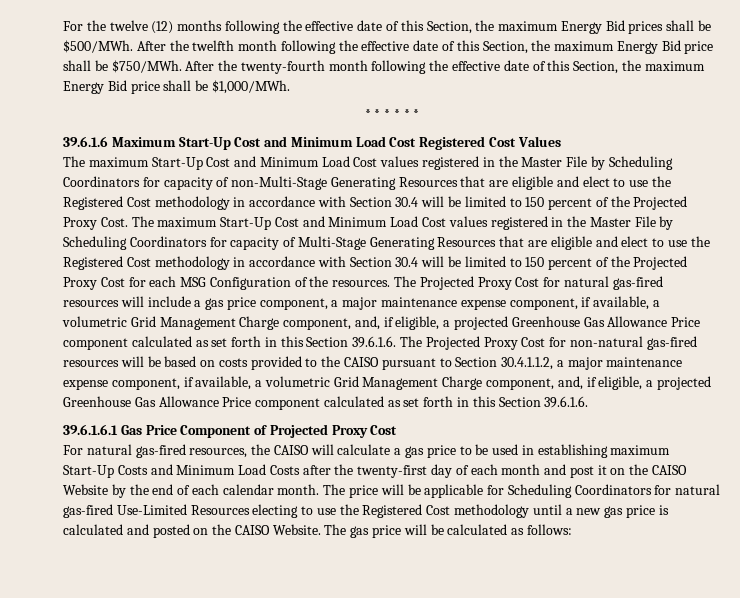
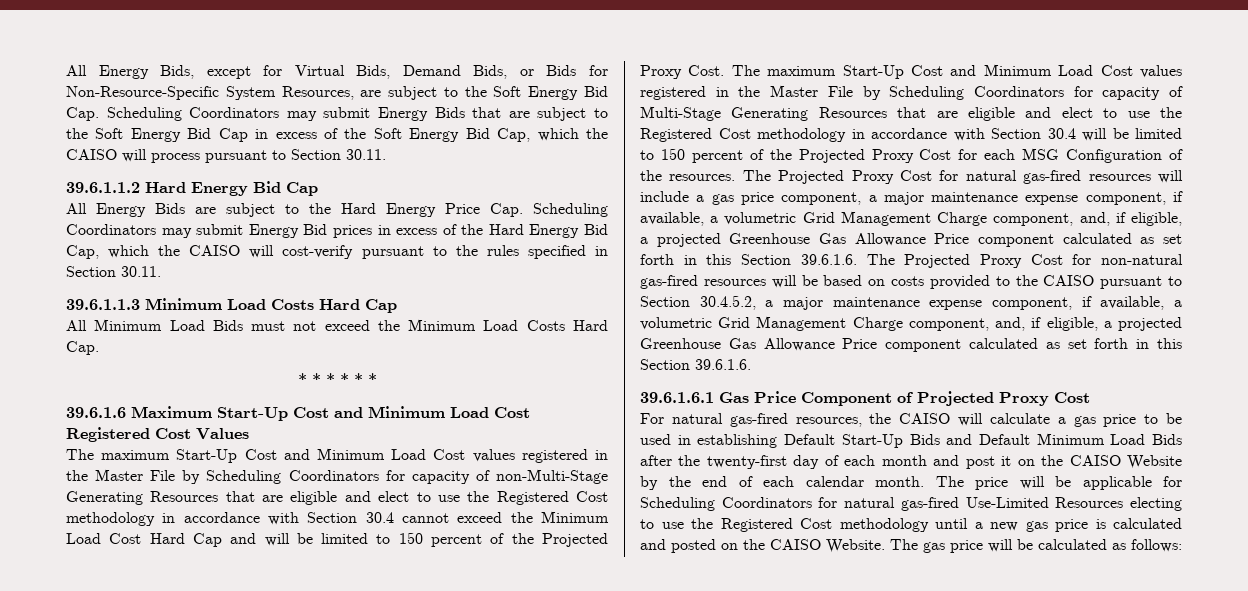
[63,20,712,34] [63,40,714,54] [63,60,705,74] [63,80,290,94] For the twelve (12) months following the effective date of this Section, the maximum Energy Bid prices shall be $500/MWh. After the twelfth month following the effective date of this Section, the maximum Energy Bid price shall be $750/MWh. After the twenty-fourth month following the effective date of this Section, the maximum Energy Bid price shall be $1,000/MWh. -> [66,65,609,79] [66,86,608,100] [66,107,609,121] [66,128,609,142] [66,149,386,163] [66,181,318,196] [66,203,608,217] [66,224,608,238] [66,245,608,259] [66,266,161,277] [66,298,397,313] [66,319,608,331] [66,341,99,355] All Energy Bids, except for Virtual Bids, Demand Bids, or Bids for Non-Resource-Specific System Resources, are subject to the Soft Energy Bid Cap. Scheduling Coordinators may submit Energy Bids that are subject to the Soft Energy Bid Cap in excess of the Soft Energy Bid Cap, which the CAISO will process pursuant to Section 30.11. // 39.6.1.1.2 Hard Energy Bid Cap // All Energy Bids are subject to the Hard Energy Price Cap. Scheduling Coordinators may submit Energy Bid prices in excess of the Hard Energy Bid Cap, which the CAISO will cost-verify pursuant to the rules specified in Section 30.11. // 39.6.1.1.3 Minimum Load Costs Hard Cap // All Minimum Load Bids must not exceed the Minimum Load Costs Hard Cap.
(419, 202) none -> [402,511,609,523] [66,533,257,547] cannot exceed the Minimum Load Cost Hard Cap and
[501,357,554,370] 30.4.1.1.2, -> [699,295,756,310] 30.4.5.2,
[610,445,671,455] [63,464,300,478] maximum Start-Up Costs and Minimum Load Costs -> [784,433,1182,448] Default Start-Up Bids and Default Minimum Load Bids

